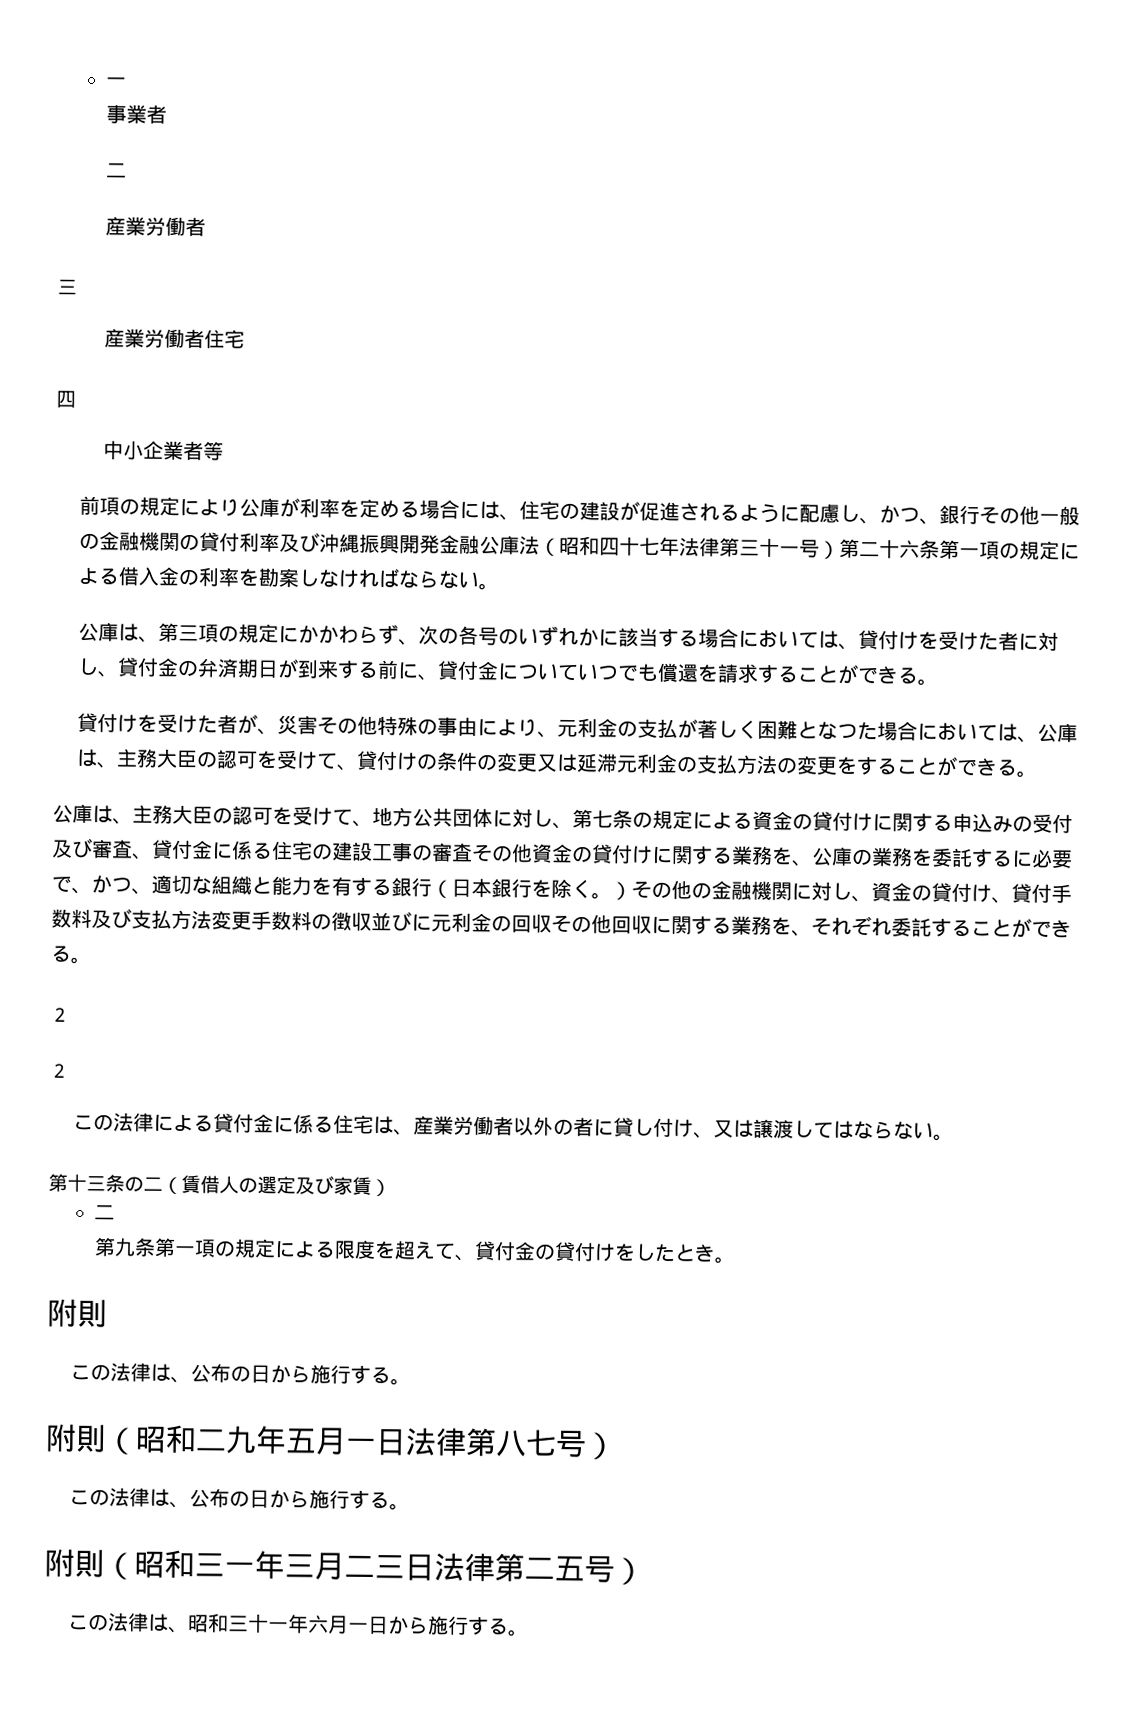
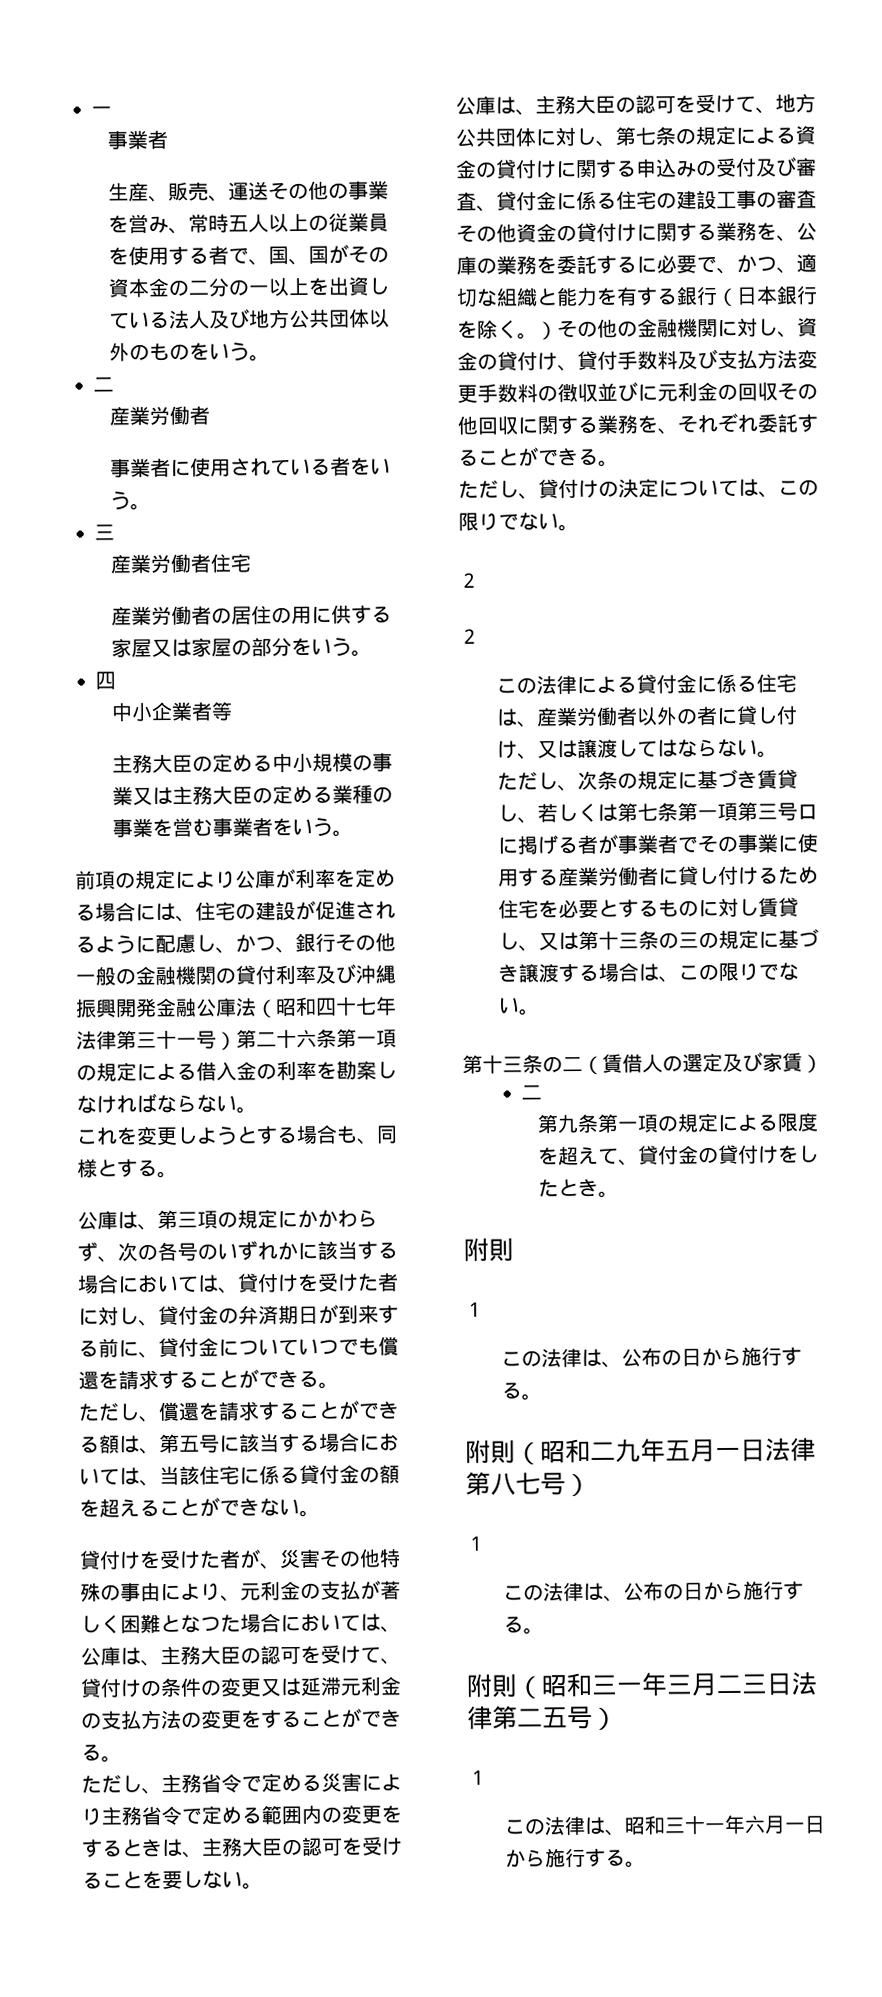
[106,163,128,178] [105,216,207,237] [57,279,77,295] [104,328,246,349] [56,390,76,408] [103,440,225,461] 二 // 産業労働者 // 三 // 産業労働者住宅 // 四 // 中小企業者等 -> [107,180,389,203] [107,212,389,234] [107,244,389,266] [107,276,389,298] [108,308,390,330] [108,342,270,362] [93,377,115,392] [108,405,210,426] [109,456,391,478] [109,491,151,511] [94,524,116,541] [109,553,251,574] [110,604,392,626] [110,637,372,658] [95,671,117,690] [110,701,233,722] [111,752,393,774] [111,784,393,806] [111,817,353,838] 生産、販売、運送その他の事業を営み、常時五人以上の従業員を使用する者で、国、国がその資本金の二分の一以上を出資している法人及び地方公共団体以外のものをいう。 // 二 // 産業労働者 // 事業者に使用されている者をいう。 // 三 // 産業労働者住宅 // 産業労働者の居住の用に供する家屋又は家屋の部分をいう。 // 四 // 中小企業者等 // 主務大臣の定める中小規模の事業又は主務大臣の定める業種の事業を営む事業者をいう。
(499, 587) none -> [76,1124,399,1146] [77,1158,179,1179] // これを変更しようとする場合も、同様とする。
(938, 682) none -> [78,1400,401,1423] [79,1432,401,1455] [79,1464,401,1487] [79,1497,321,1518] // ただし、償還を請求することができる額は、第五号に該当する場合においては、当該住宅に係る貸付金の額を超えることができない。
(1037, 774) none -> [81,1772,403,1795] [81,1804,403,1826] [82,1836,404,1858] [82,1870,264,1890] // ただし、主務省令で定める災害により主務省令で定める範囲内の変更をするときは、主務大臣の認可を受けることを要しない。
(91, 960) none -> [458,478,819,500] [458,512,579,532] // ただし、貸付けの決定については、この限りでない。
(954, 1137) none -> [497,768,799,792] [497,801,819,824] [497,833,819,855] [498,865,820,887] [498,897,800,919] [498,928,820,952] [498,962,800,983] [498,997,541,1016] // ただし、次条の規定に基づき賃貸し、若しくは第七条第一項第三号ロに掲げる者が事業者でその事業に使用する産業労働者に貸し付けるため住宅を必要とするものに対し賃貸し、又は第十三条の三の規定に基づき譲渡する場合は、この限りでない。
(108, 1313) none -> [464,1301,485,1317] // １
(617, 1446) none -> [465,1535,486,1551] // １
(645, 1571) none -> [467,1769,488,1785] // １

